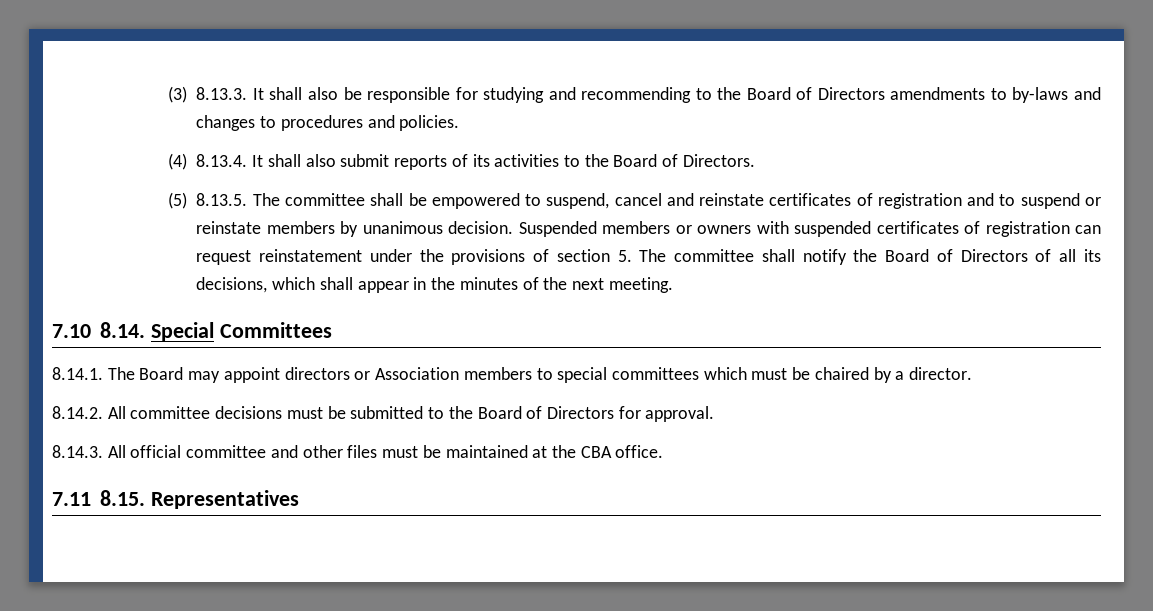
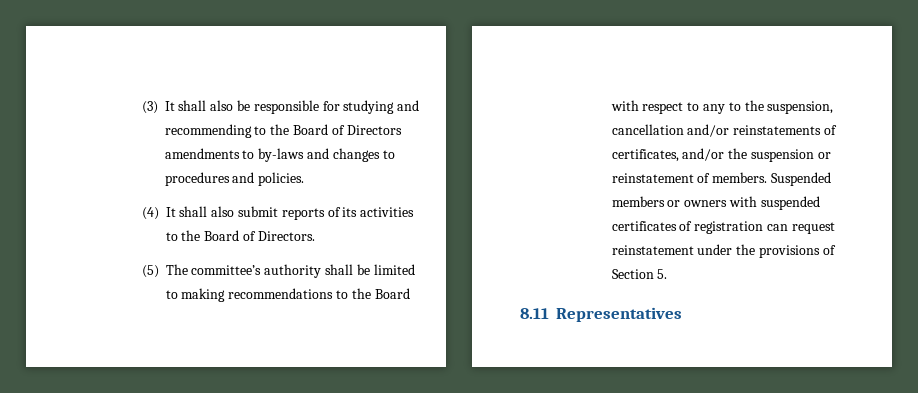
[196,87,248,100] 8.13.3. -> (158, 107) none
[196,154,248,167] 8.13.4. -> (159, 213) none
[196,193,1102,209] [196,221,514,237] 8.13.5. The committee shall be empowered to suspend, cancel and reinstate certificates of registration and to suspend or reinstate members by unanimous decision. -> [165,264,415,278] [165,288,410,302] [610,100,834,114] [611,124,838,137] [611,148,831,162] [611,172,768,183] The committee’s authority shall be limited to making recommendations to the Board with respect to any to the suspension, cancellation and/or reinstatements of certificates, and/or the suspension or reinstatement of members.
[556,249,610,262] section -> [611,269,654,279] Section
[639,249,1101,265] [196,277,673,293] [52,322,332,341] [52,367,973,383] [52,406,715,422] [52,445,664,458] [52,490,145,506] The committee shall notify the Board of Directors of all its decisions, which shall appear in the minutes of the next meeting. // 7.10 8.14. Special Committees // 8.14.1. The Board may appoint directors or Association members to special committees which must be chaired by a director. // 8.14.2. All committee decisions must be submitted to the Board of Directors for approval. // 8.14.3. All official committee and other files must be maintained at the CBA office. // 7.11 8.15. -> [520,308,549,319] // 8.11

